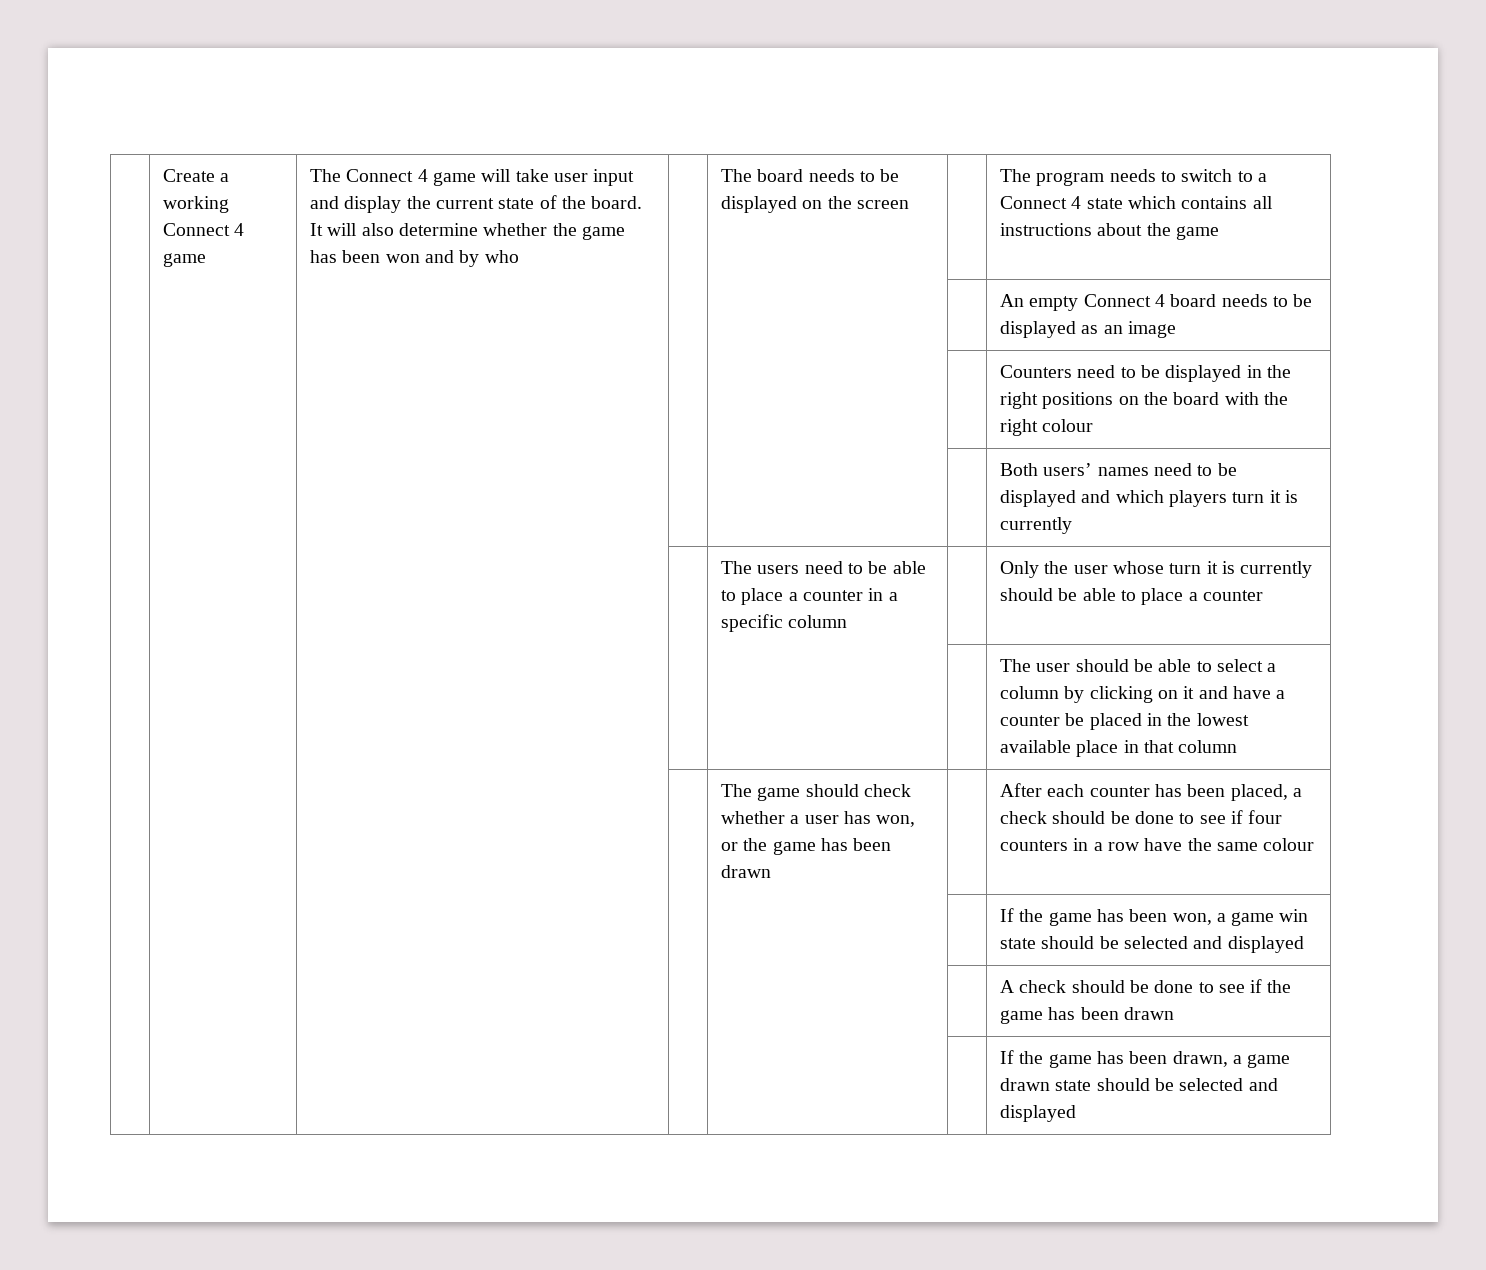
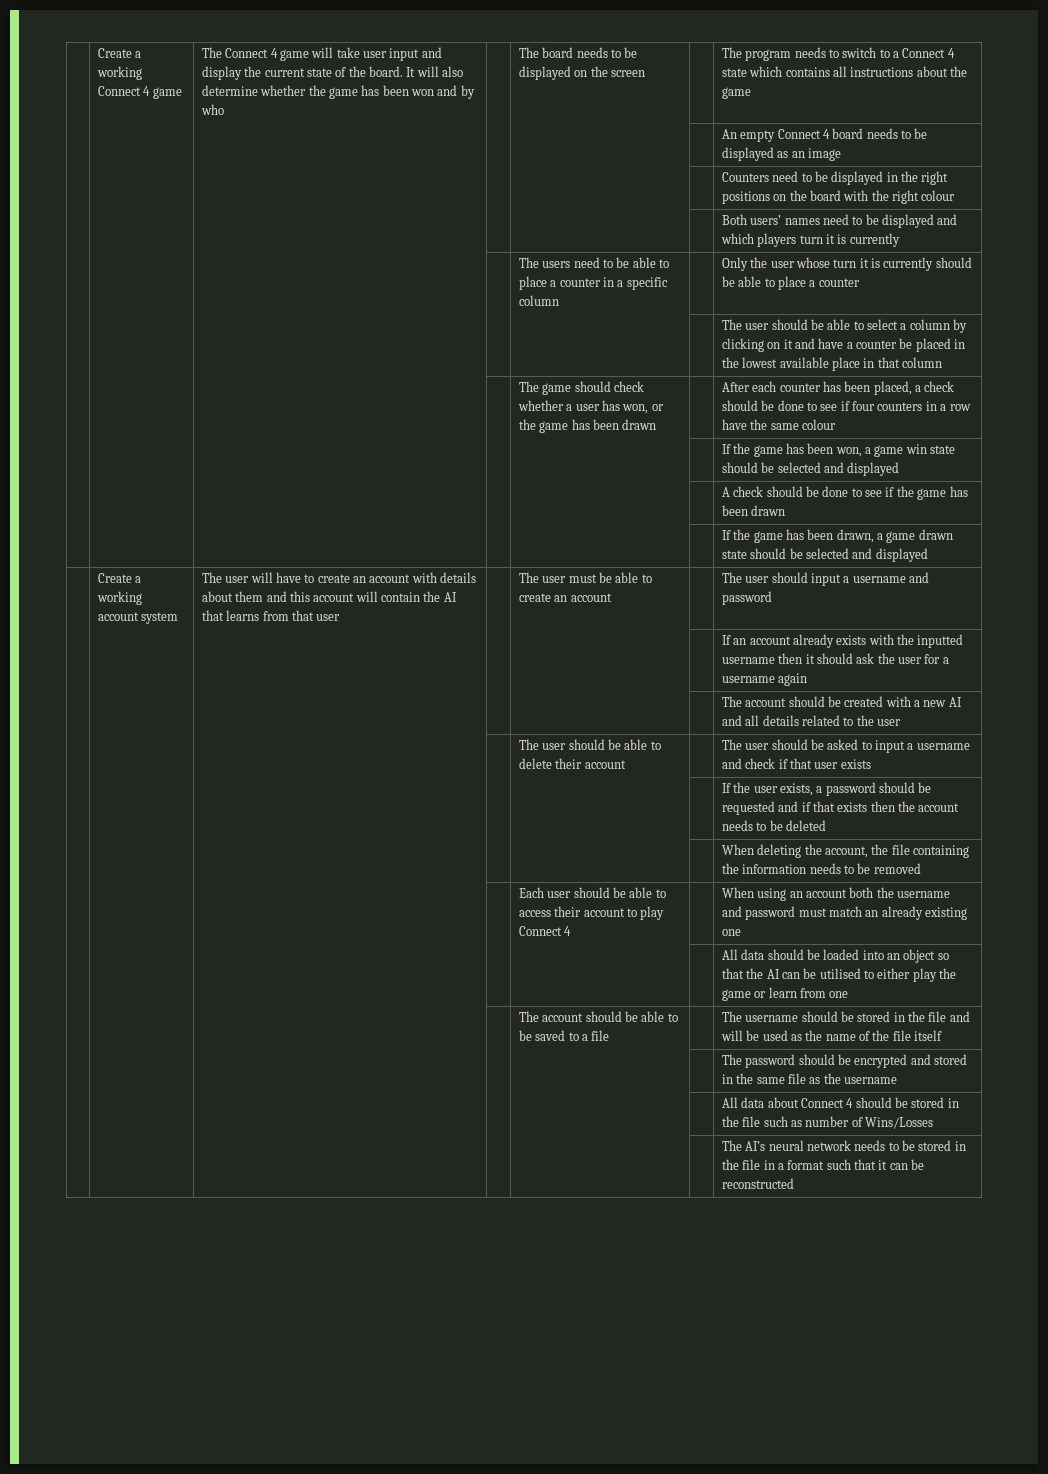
(1077, 1113) none -> [97,573,142,583] [96,591,142,605] [97,612,179,624] [201,572,477,583] [201,591,457,602] [201,610,341,621] [518,572,652,583] [518,593,612,602] [721,572,930,586] [721,591,772,605] [721,634,964,648] [721,653,949,664] [721,673,808,686] [721,696,962,707] [721,715,902,726] [518,739,661,750] [518,758,626,769] [721,739,970,753] [721,758,871,769] [721,782,932,796] [721,801,960,815] [721,820,826,831] [721,844,970,858] [721,863,921,874] [518,887,666,898] [518,906,665,920] [518,926,572,936] [721,887,951,901] [721,906,968,920] [721,929,741,936] [721,949,949,963] [721,968,957,982] [721,987,849,1001] [518,1011,678,1022] [518,1030,610,1041] [721,1011,970,1022] [720,1030,943,1041] [721,1054,968,1068] [721,1073,898,1084] [721,1097,959,1108] [721,1116,934,1129] [721,1140,966,1151] [721,1159,925,1170] [721,1178,794,1189] // | Create a working account system | The user will have to create an account with details about them and this account will contain the AI that learns from that user | | The user must be able to create an account | | The user should input a username and password // | | | | | | If an account already exists with the inputted username then it should ask the user for a username again // | | | | | | The account should be created with a new AI and all details related to the user // | | | | The user should be able to delete their account | | The user should be asked to input a username and check if that user exists // | | | | | | If the user exists, a password should be requested and if that exists then the account needs to be deleted // | | | | | | When deleting the account, the file containing the information needs to be removed // | | | | Each user should be able to access their account to play Connect 4 | | When using an account both the username and password must match an already existing one // | | | | | | All data should be loaded into an object so that the AI can be utilised to either play the game or learn from one // | | | | The account should be able to be saved to a file | | The username should be stored in the file and will be used as the name of the file itself // | | | | | | The password should be encrypted and stored in the same file as the username // | | | | | | All data about Connect 4 should be stored in the file such as number of Wins/Losses // | | | | | | The AI’s neural network needs to be stored in the file in a format such that it can be reconstructed

